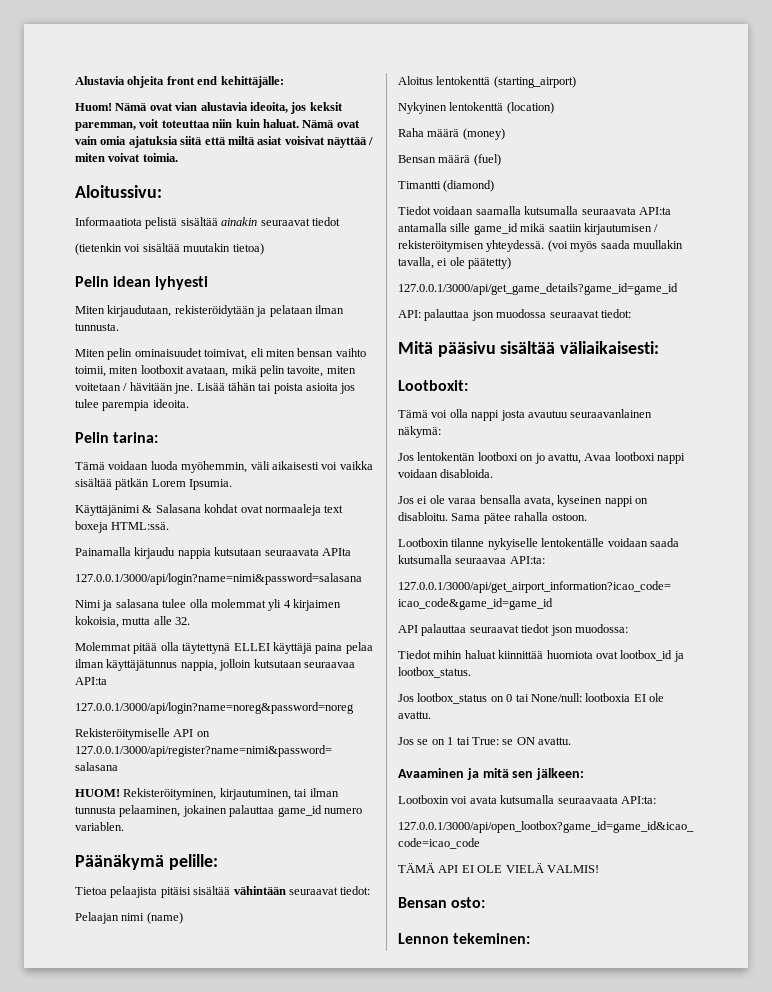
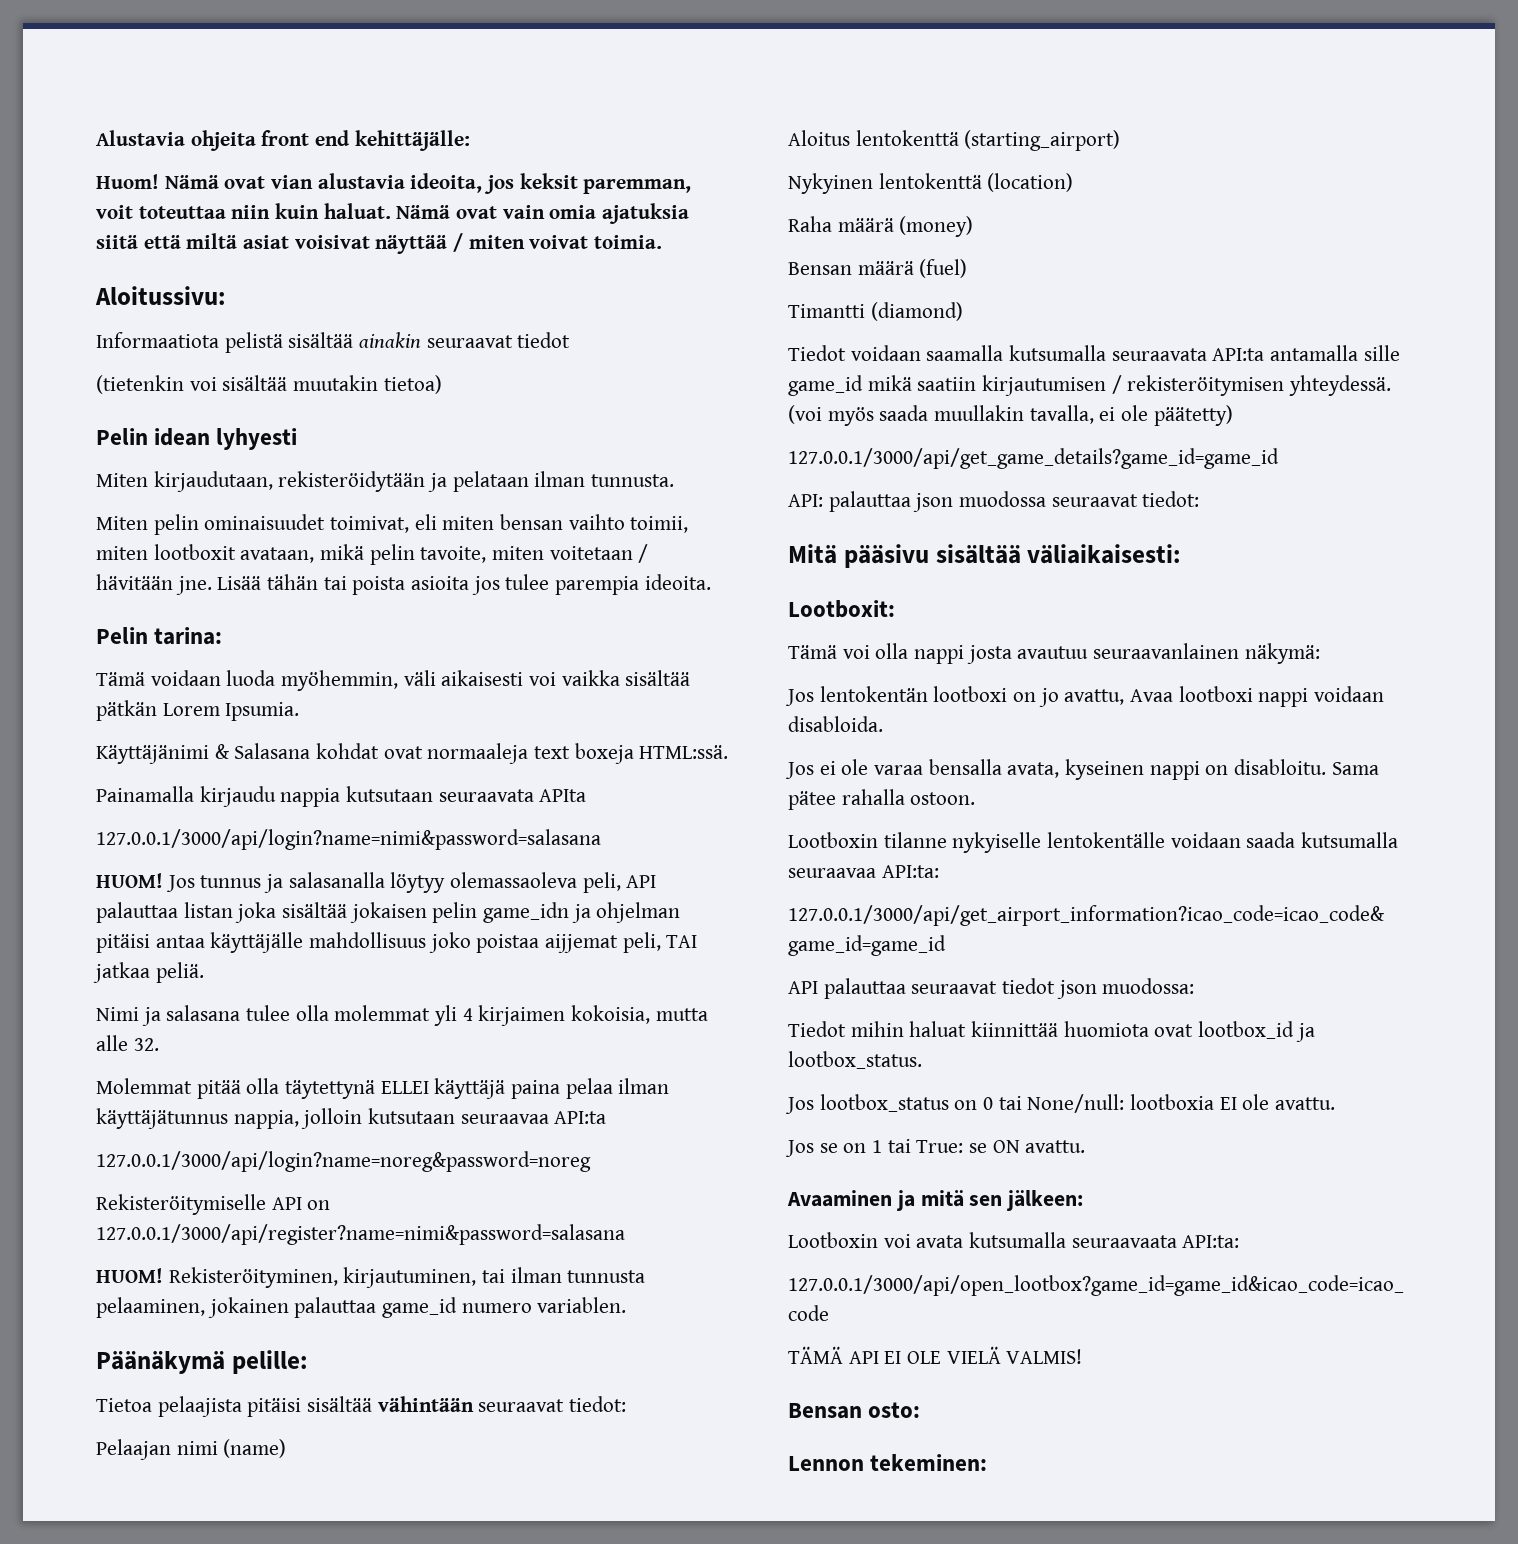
(362, 579) none -> [96,872,657,893] [96,902,681,923] [96,932,698,953] [93,962,204,983] // HUOM! Jos tunnus ja salasanalla löytyy olemassaoleva peli, API palauttaa listan joka sisältää jokaisen pelin game_idn ja ohjelman pitäisi antaa käyttäjälle mahdollisuus joko poistaa aijjemat peli, TAI jatkaa peliä.

